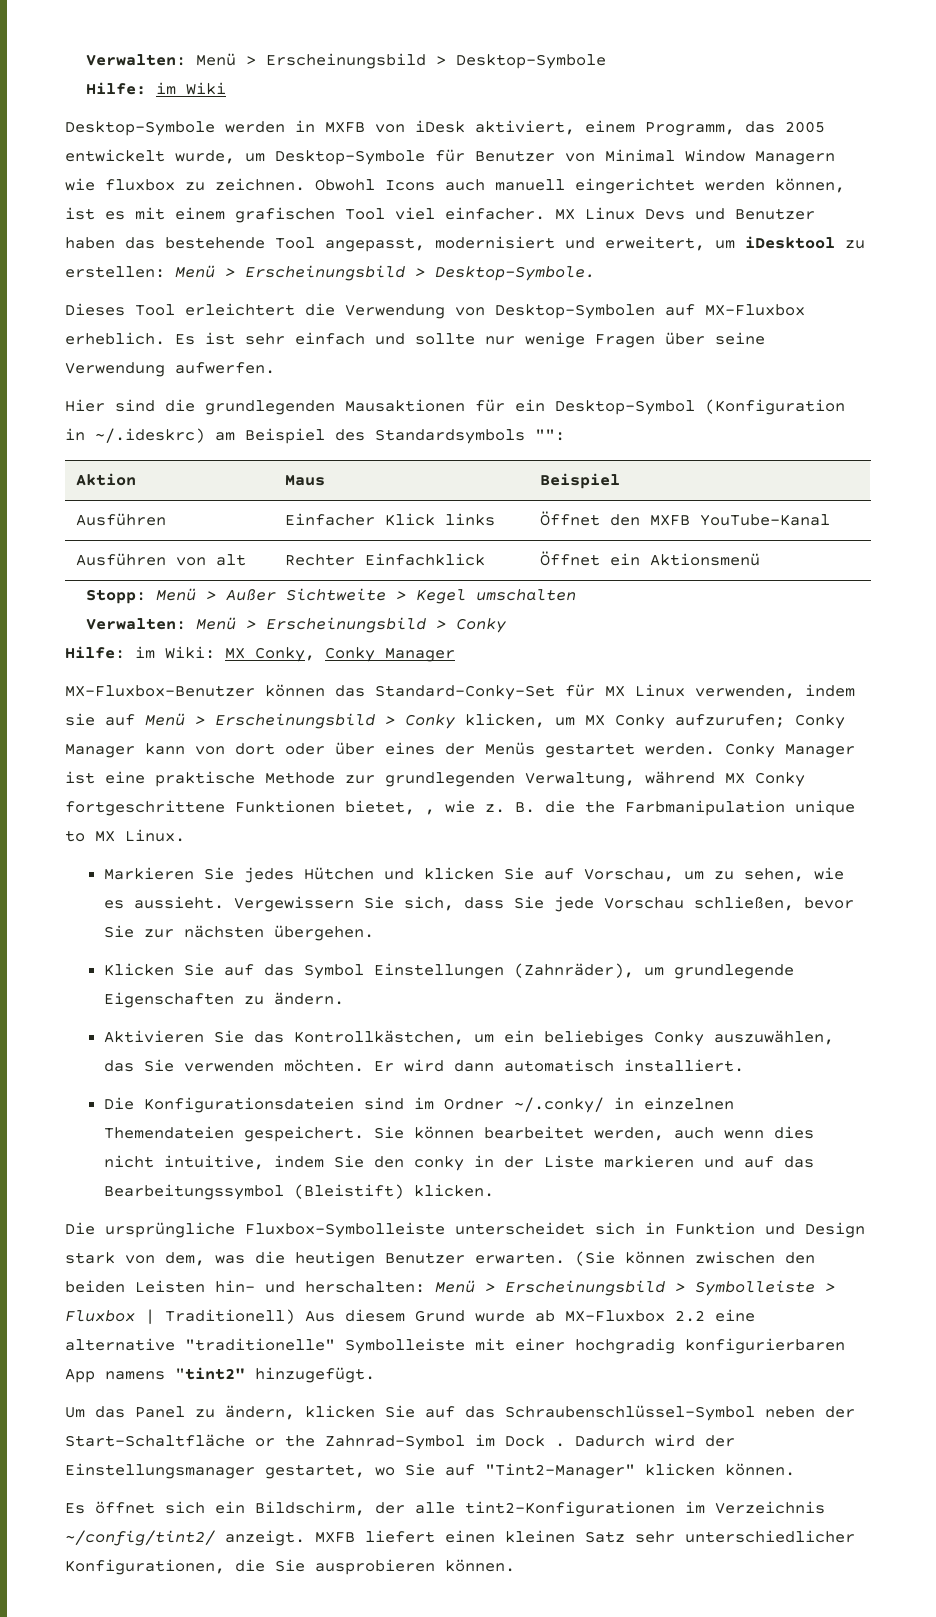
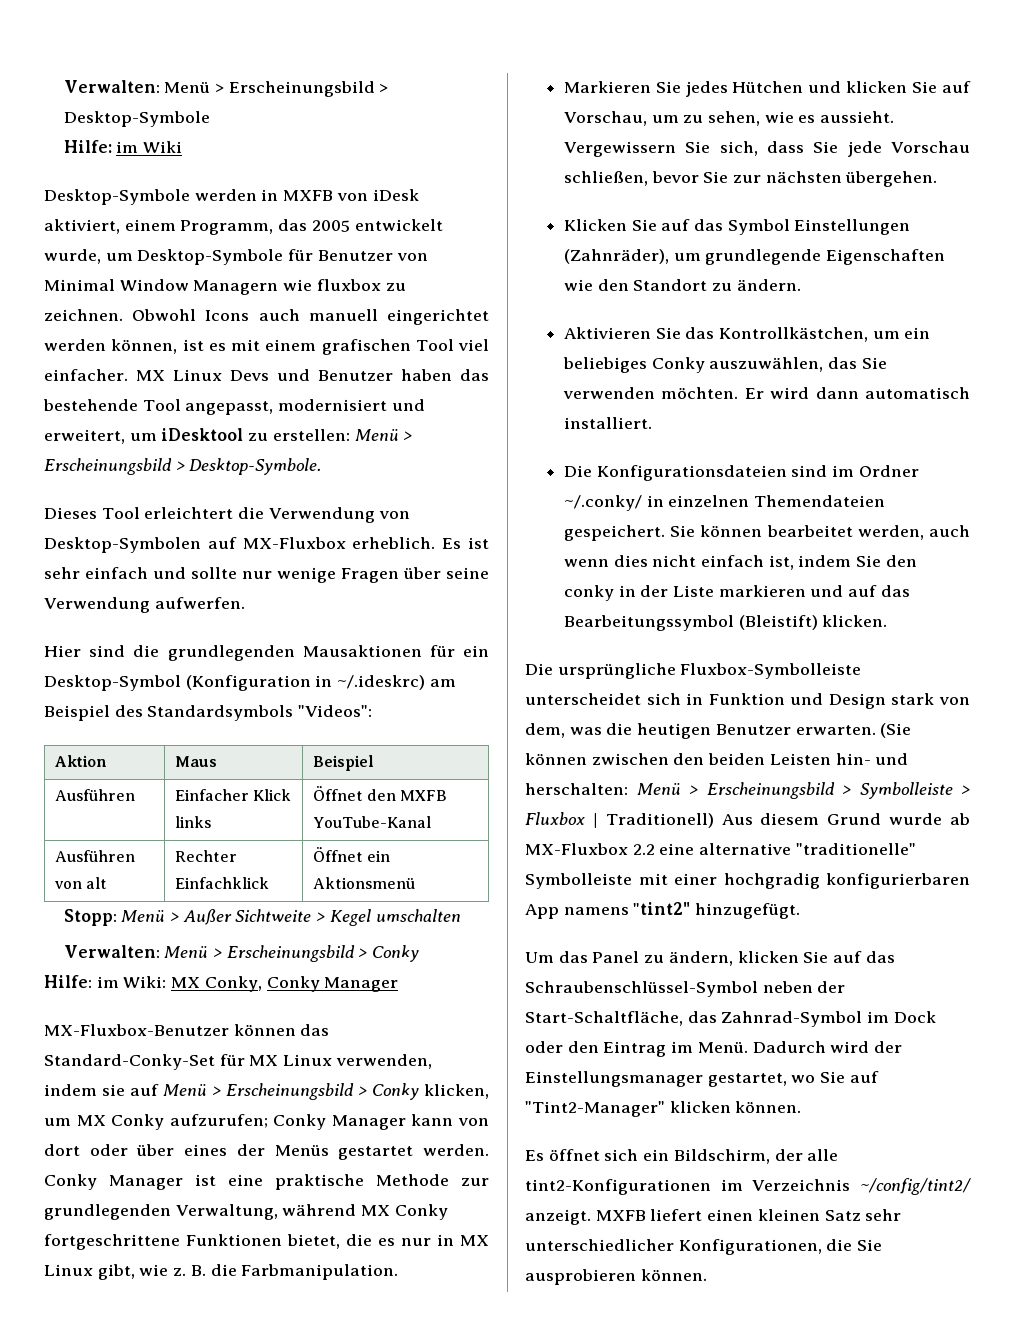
[535,429,565,441] "": -> [298,705,373,717] "Videos":
[425,800,855,816] [65,829,185,842] , wie z. B. die the Farbmanipulation unique to MX Linux. -> [346,1234,489,1246] [44,1264,399,1280] die es nur in MX Linux gibt, wie z. B. die Farbmanipulation.
(235, 1000) none -> [563,279,708,291] wie den Standort
[164,1155,265,1170] intuitive, -> [701,555,794,570] einfach ist,
[65,1434,565,1450] Start-Schaltfläche or the Zahnrad-Symbol im Dock . -> [525,1011,936,1027] [525,1041,748,1057] Start-Schaltfläche, das Zahnrad-Symbol im Dock oder den Eintrag im Menü.

